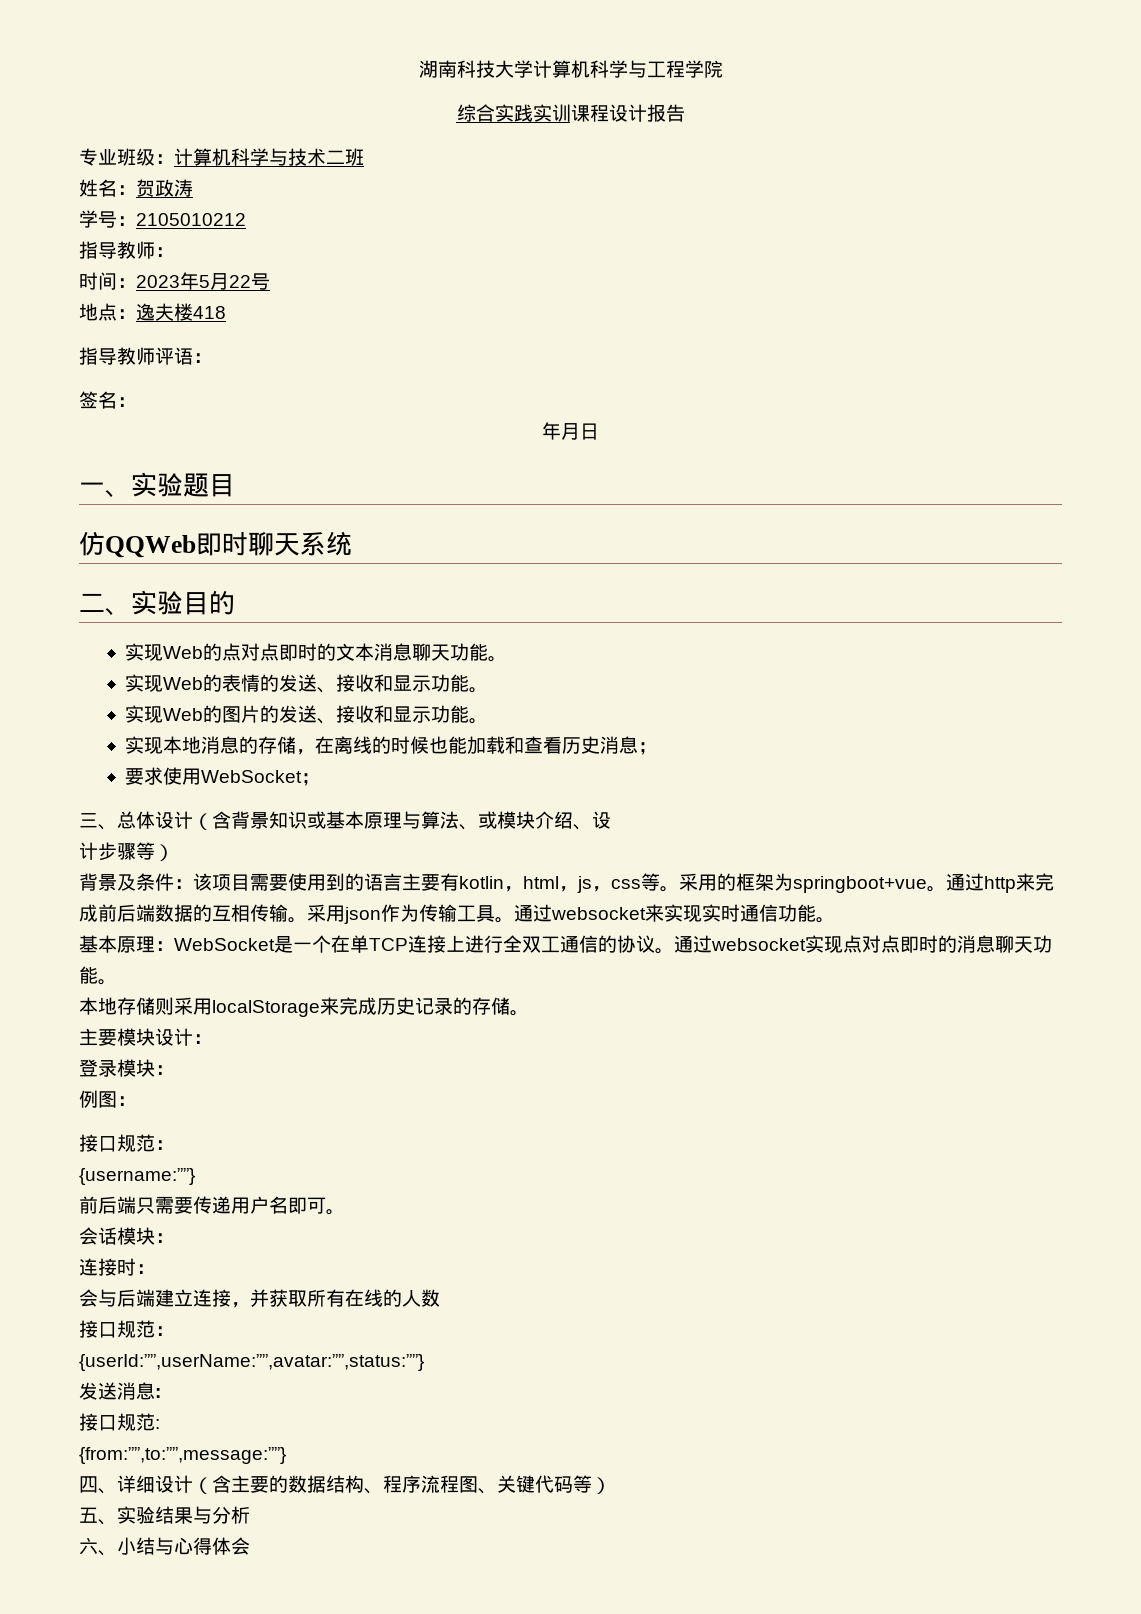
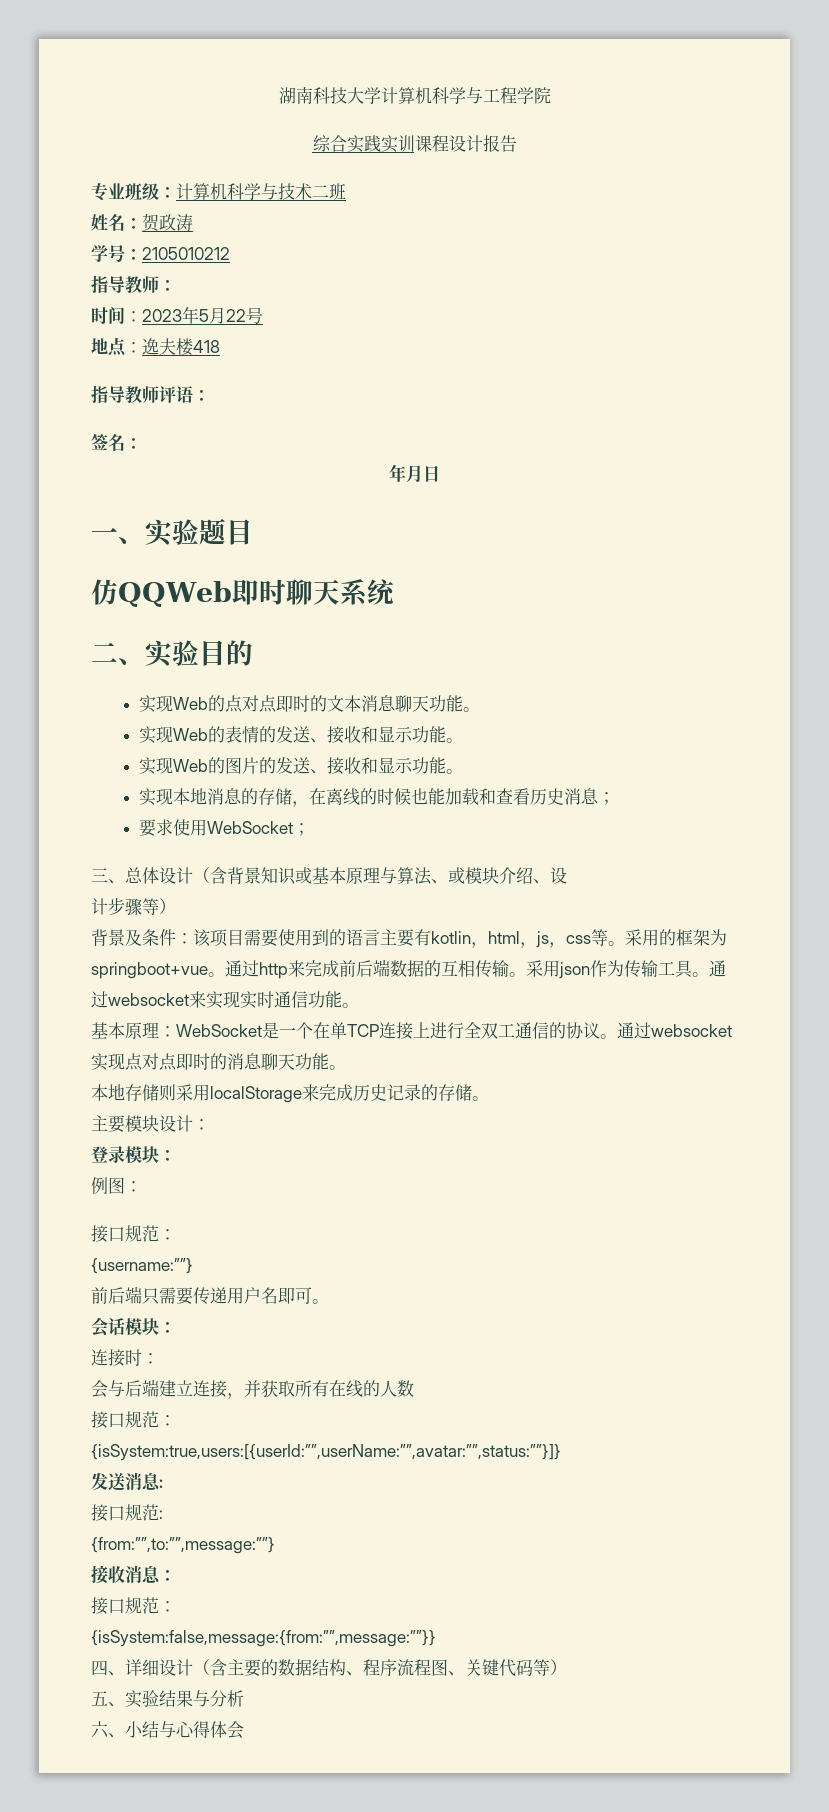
[79,1354,424,1371] {userId:””,userName:””,avatar:””,status:””} -> [91,1444,561,1461] {isSystem:true,users:[{userId:””,userName:””,avatar:””,status:””}]}
(286, 1455) none -> [91,1565,176,1584] [91,1597,176,1615] [91,1630,436,1647] // 接收消息： // 接口规范： // {isSystem:false,message:{from:””,message:””}}

